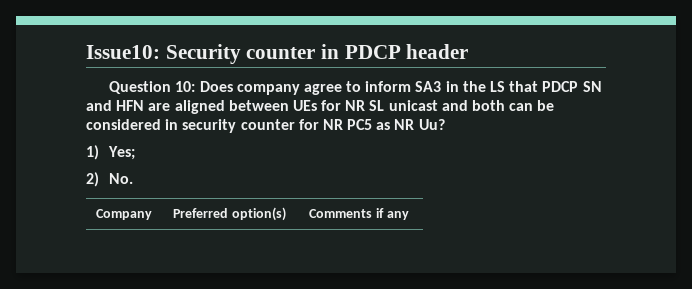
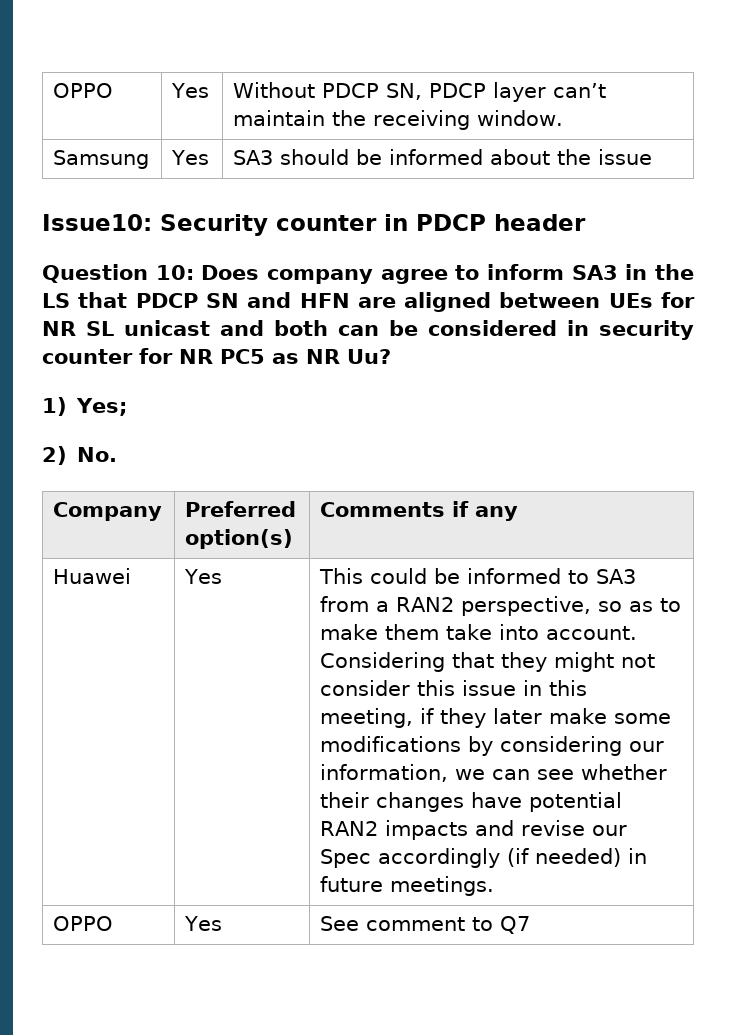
(86, 52) none -> [53,83,114,98] [171,83,210,98] [233,82,607,102] [233,110,564,130] [53,150,150,169] [171,150,210,165] [233,149,653,165] OPPO | Yes | Without PDCP SN, PDCP layer can’t maintain the receiving window. // Samsung | Yes | SA3 should be informed about the issue //
(409, 215) none -> [53,568,132,584] [184,569,223,584] [319,568,637,584] [320,596,682,616] [320,624,638,640] [320,652,656,672] [320,680,588,696] [320,708,672,728] [320,736,665,756] [320,764,668,782] [320,792,623,812] [320,820,628,840] [320,848,648,868] [320,876,495,896] [53,916,114,931] [184,916,223,931] [320,916,531,934] // Huawei | Yes | This could be informed to SA3 from a RAN2 perspective, so as to make them take into account. Considering that they might not consider this issue in this meeting, if they later make some modifications by considering our information, we can see whether their changes have potential RAN2 impacts and revise our Spec accordingly (if needed) in future meetings. // OPPO | Yes | See comment to Q7

